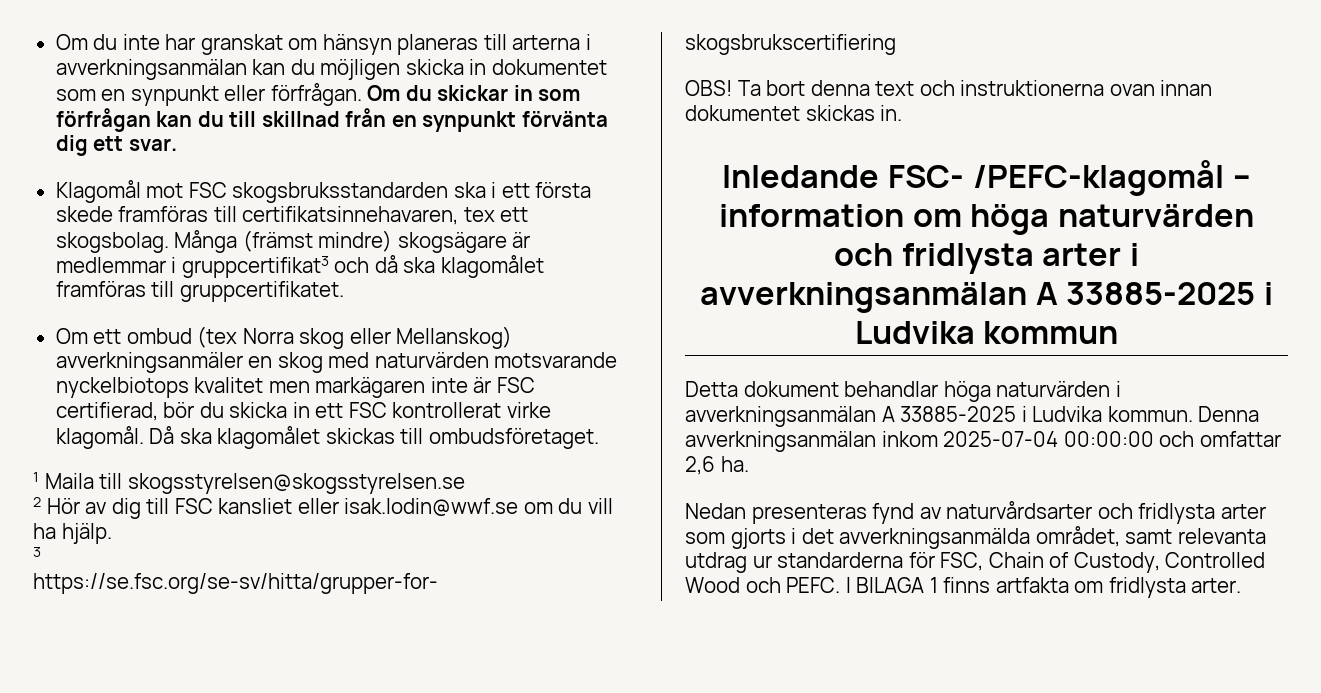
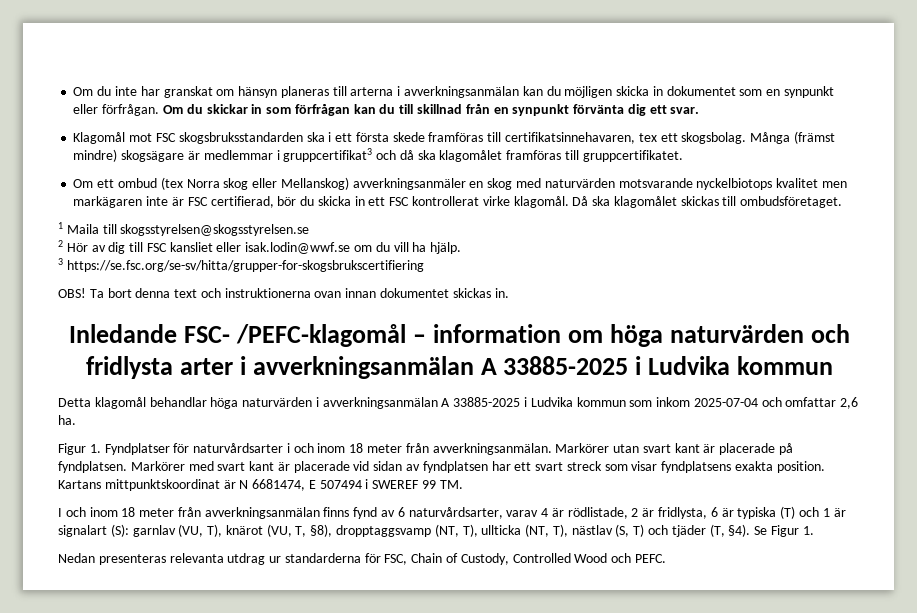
[743,381,839,397] dokument -> [94,397,146,409] klagomål
[1107,406,1260,422] [685,431,876,452] kommun. Denna avverkningsanmälan -> [576,397,653,407] kommun som
[1063,431,1154,447] 00:00:00 -> (758, 402) none
[685,501,1266,524] [685,526,1173,549] Nedan presenteras fynd av naturvårdsarter och fridlysta arter som gjorts i det avverkningsanmälda området, samt -> [58,443,794,455] [58,461,825,473] [58,479,463,491] [58,506,846,519] [58,524,814,537] [58,553,166,565] Figur 1. Fyndplatser för naturvårdsarter i och inom 18 meter från avverkningsanmälan. Markörer utan svart kant är placerade på fyndplatsen. Markörer med svart kant är placerade vid sidan av fyndplatsen har ett svart streck som visar fyndplatsens exakta position. Kartans mittpunktskoordinat är N 6681474, E 507494 i SWEREF 99 TM. // I och inom 18 meter från avverkningsanmälan finns fynd av 6 naturvårdsarter, varav 4 är rödlistade, 2 är fridlysta, 6 är typiska (T) och 1 är signalart (S): garnlav (VU, T), knärot (VU, T, §8), dropptaggsvamp (NT, T), ullticka (NT, T), nästlav (S, T) och tjäder (T, §4). Se Figur 1. // Nedan presenteras
[845,577,1242,598] I BILAGA 1 finns artfakta om fridlysta arter. -> (666, 558) none

